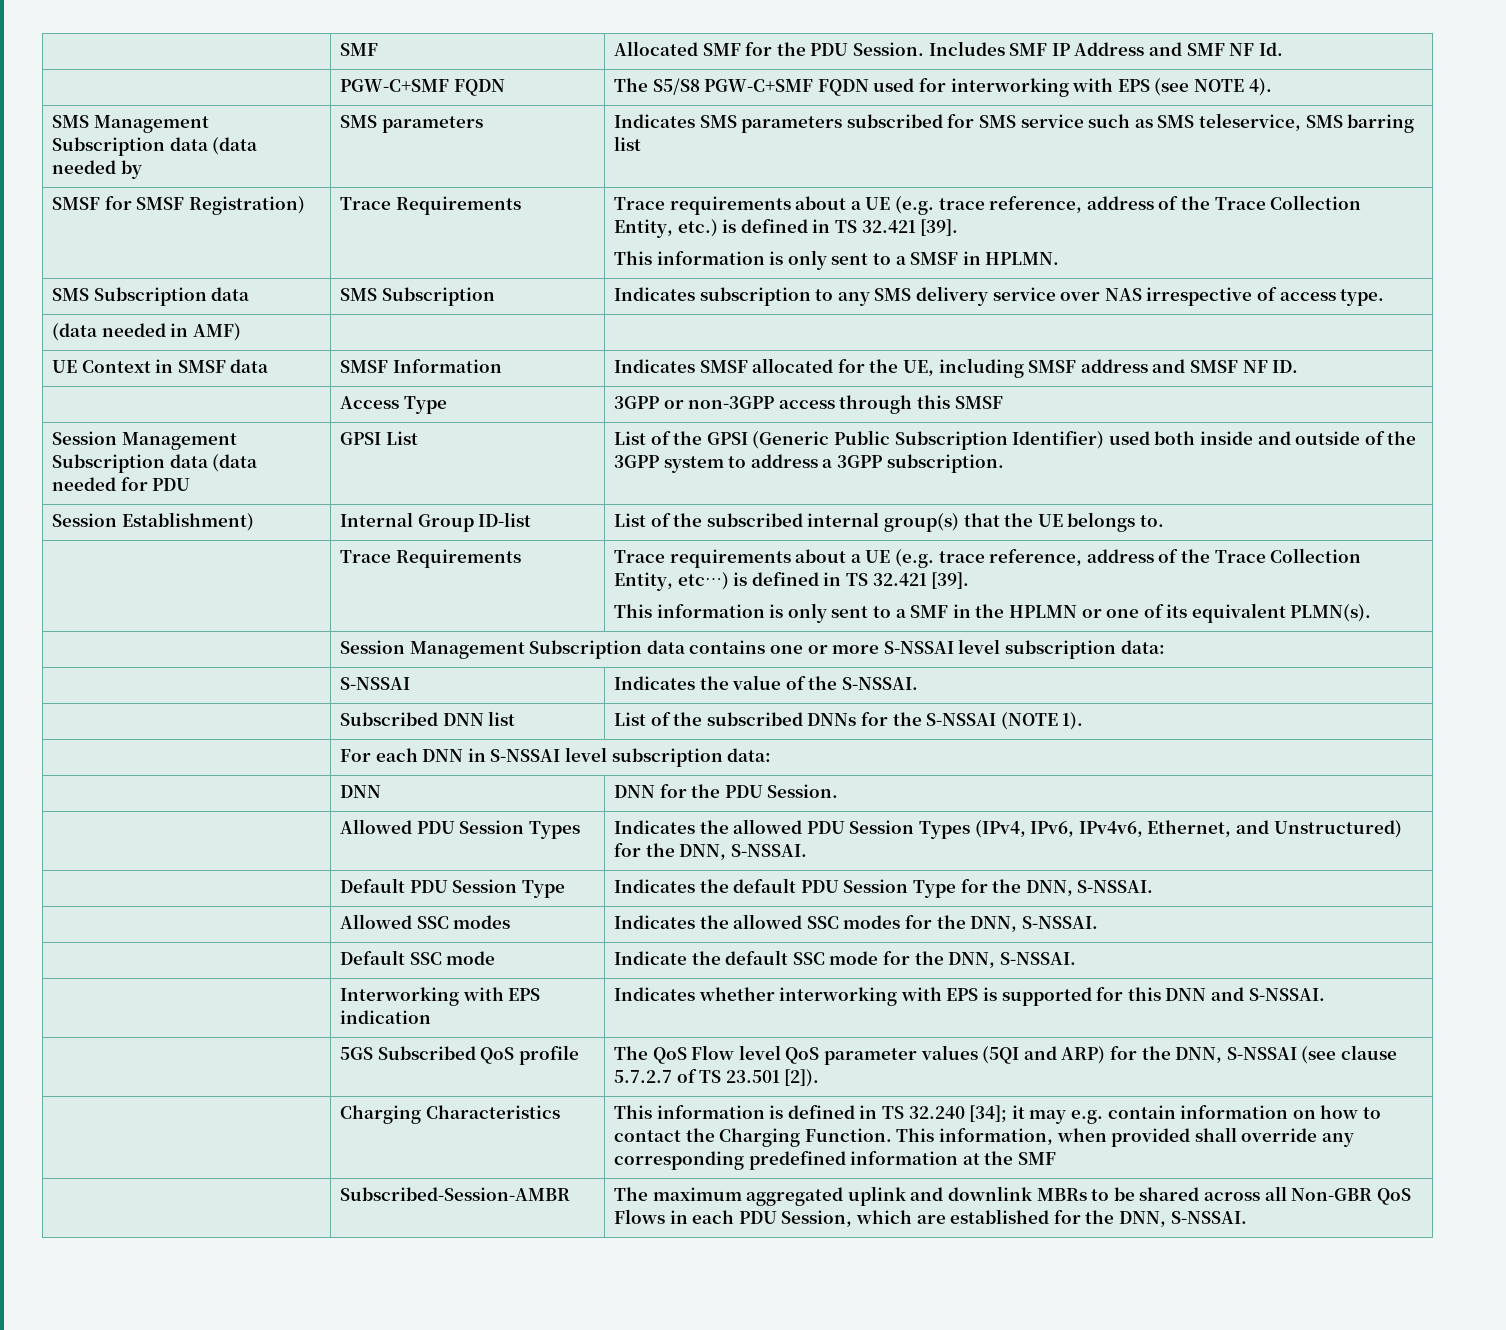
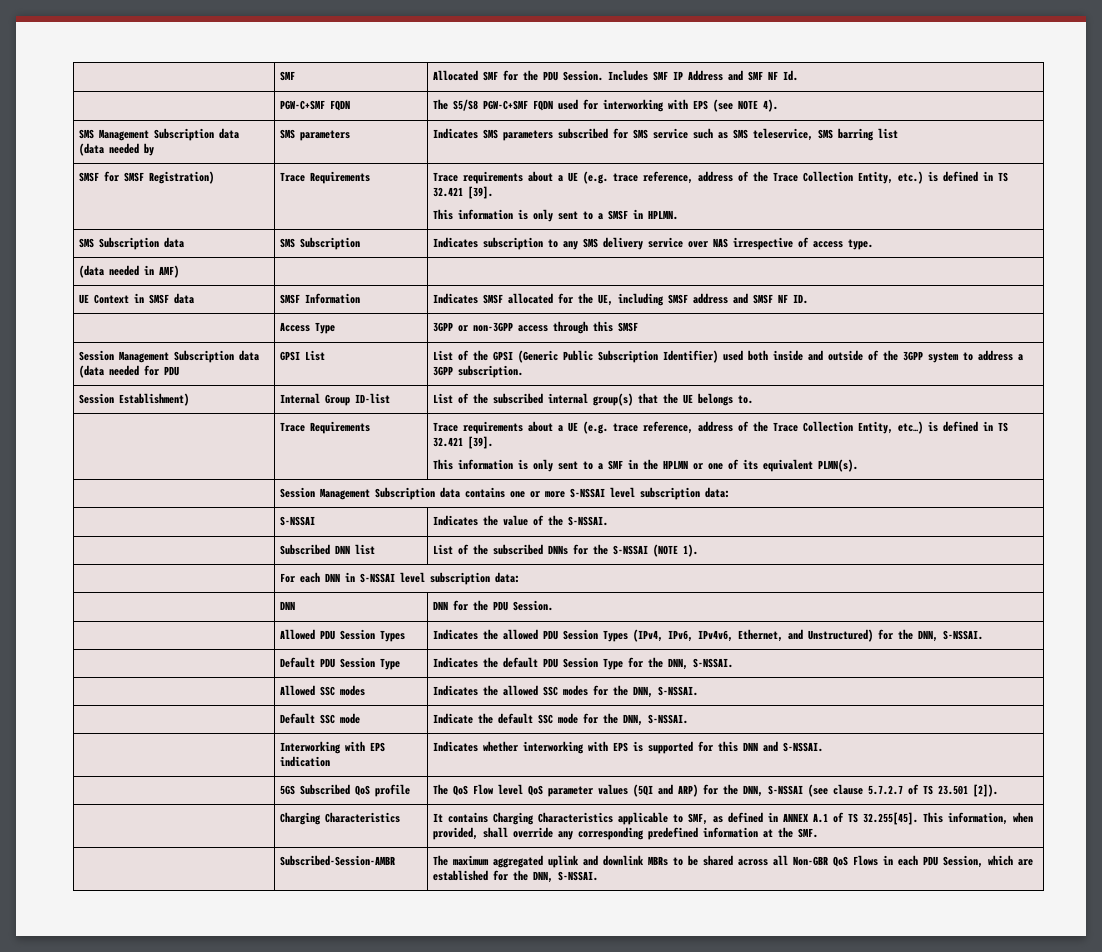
[614,1105,1381,1124] [614,1128,892,1147] This information is defined in TS 32.240 [34]; it may e.g. contain information on how to contact the Charging Function. -> [433,812,919,825] It contains Charging Characteristics applicable to SMF, as defined in ANNEX A.1 of TS 32.255[45].
[1111,1128,1191,1147] provided -> [433,827,479,840] provided,
[1017,1152,1056,1165] SMF -> [798,828,819,838] SMF.

